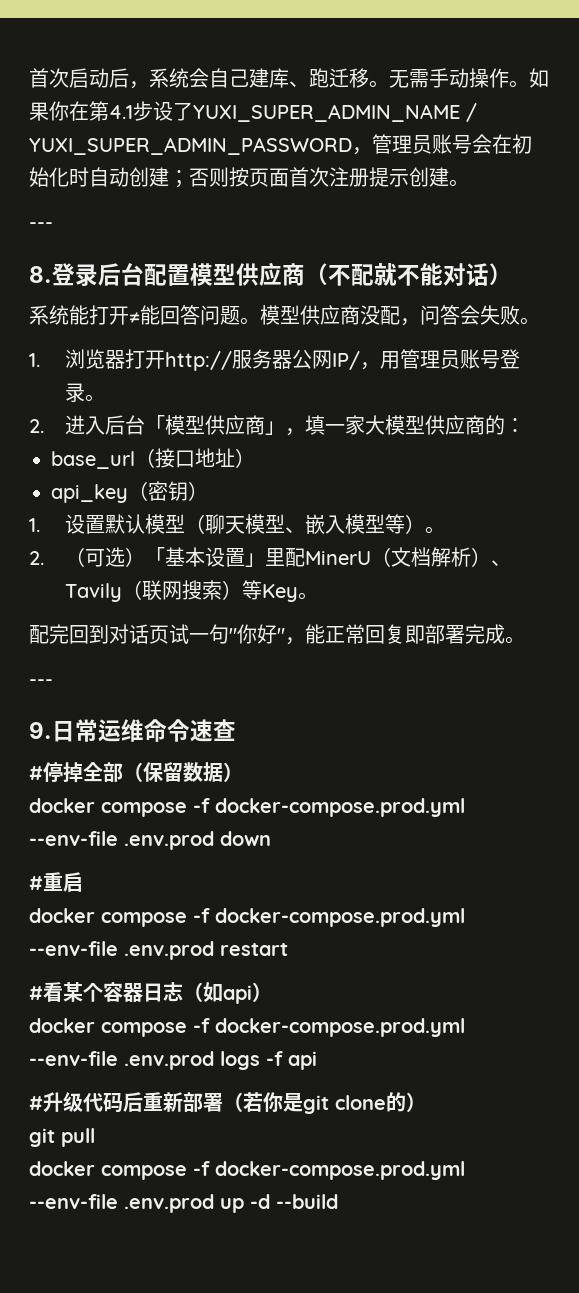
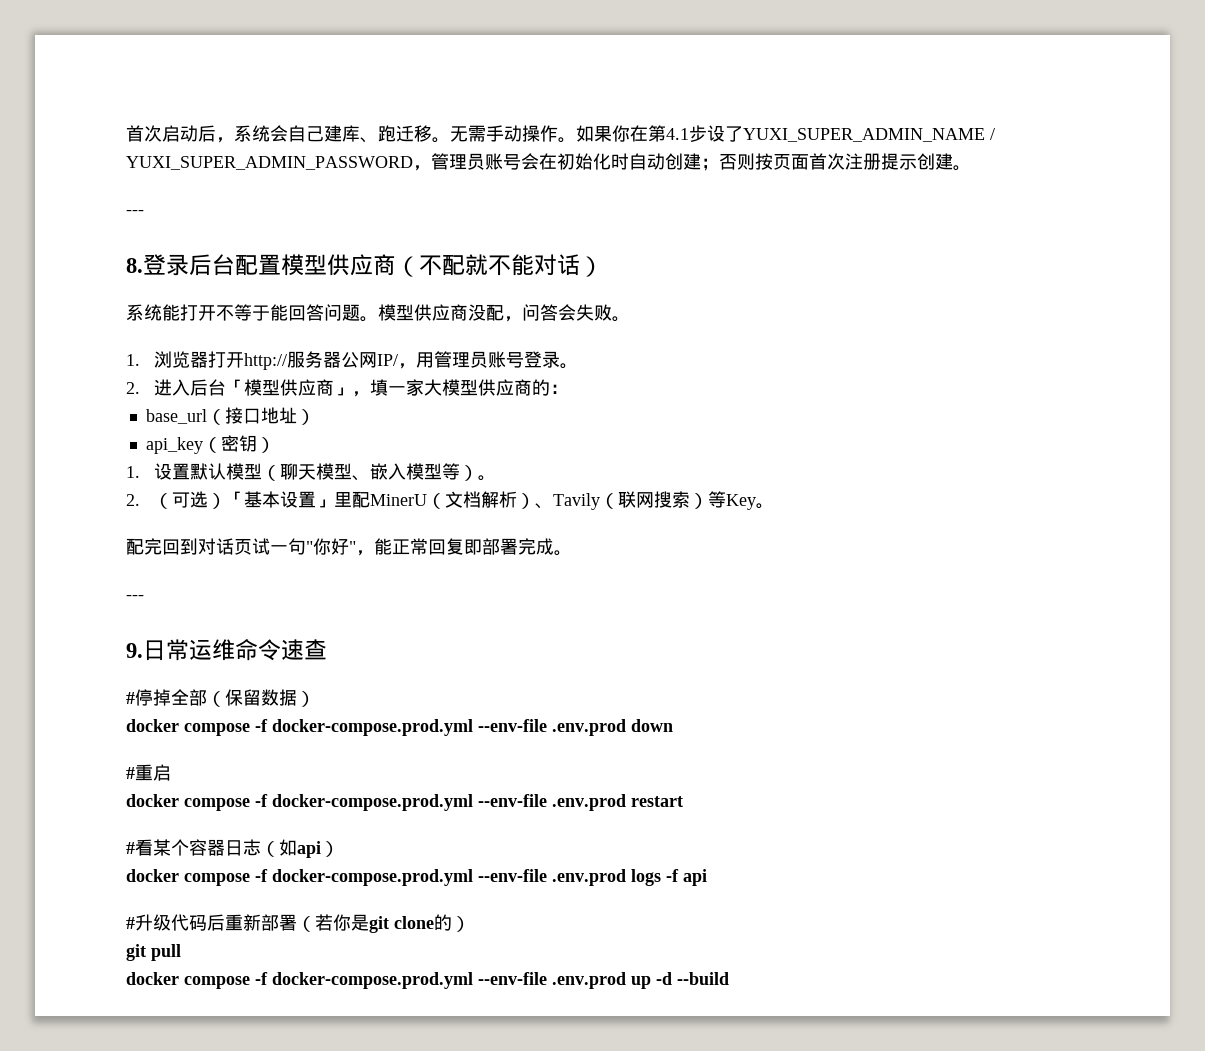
[129,312,140,323] ≠ -> [216,304,270,321] 不等于

